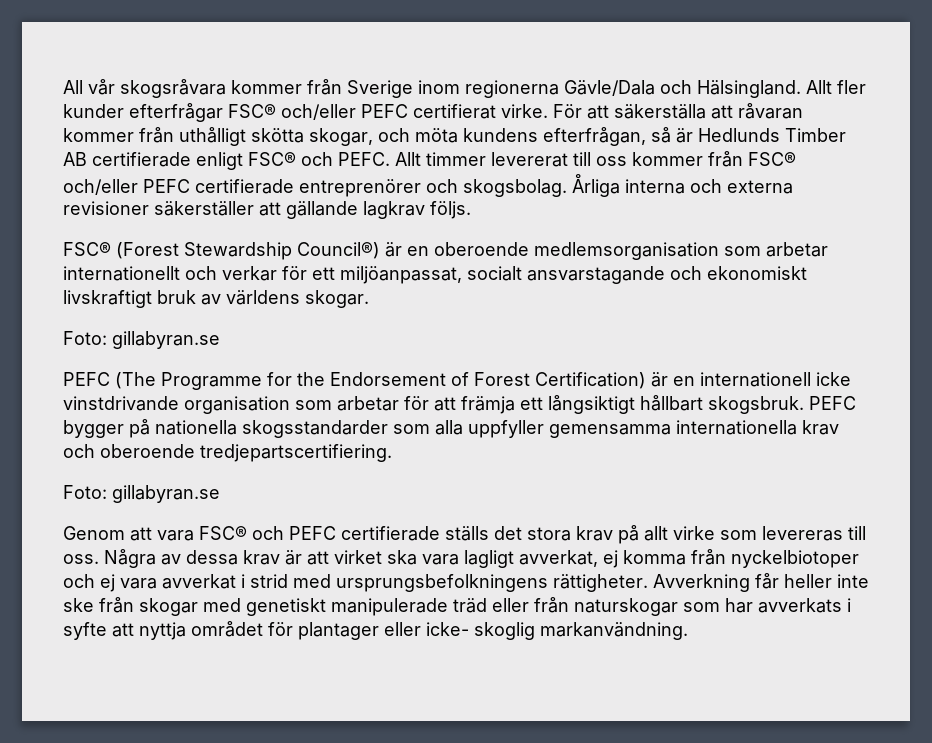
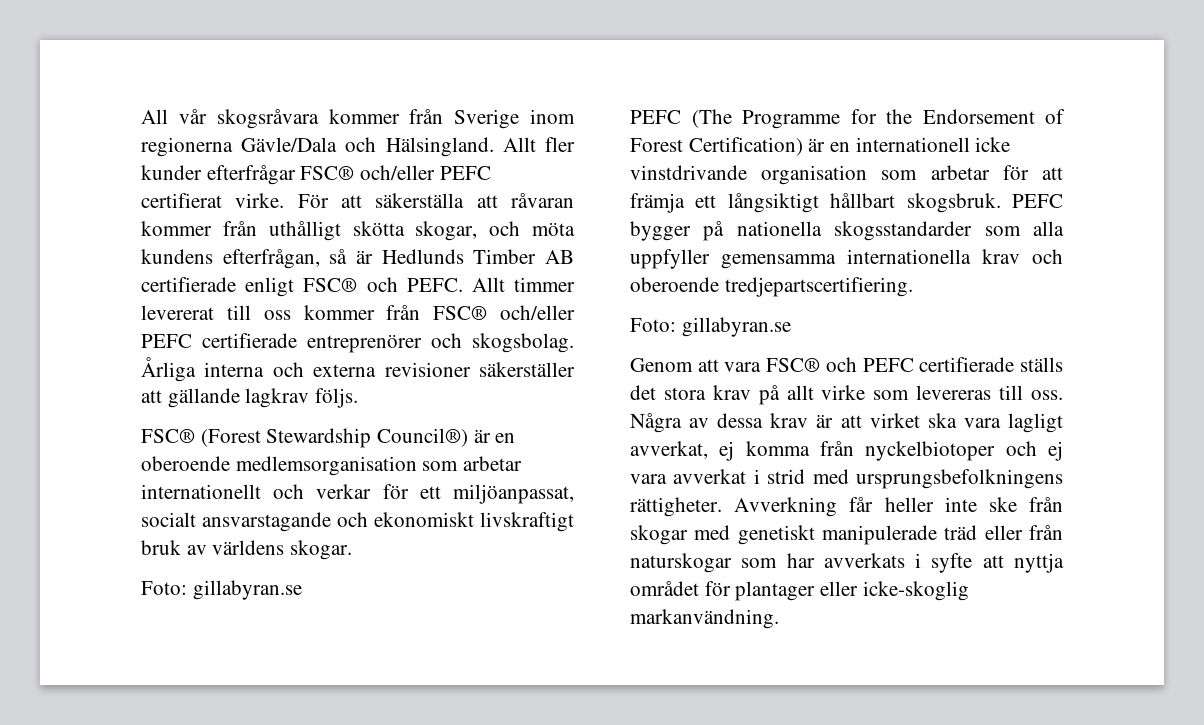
[426,622,535,640] icke- skoglig -> [862,581,969,601] icke-skoglig

